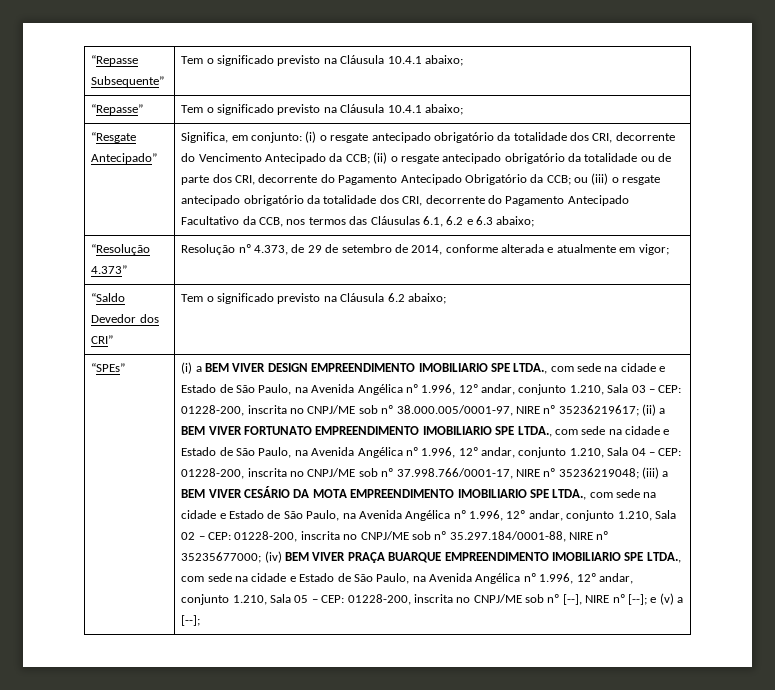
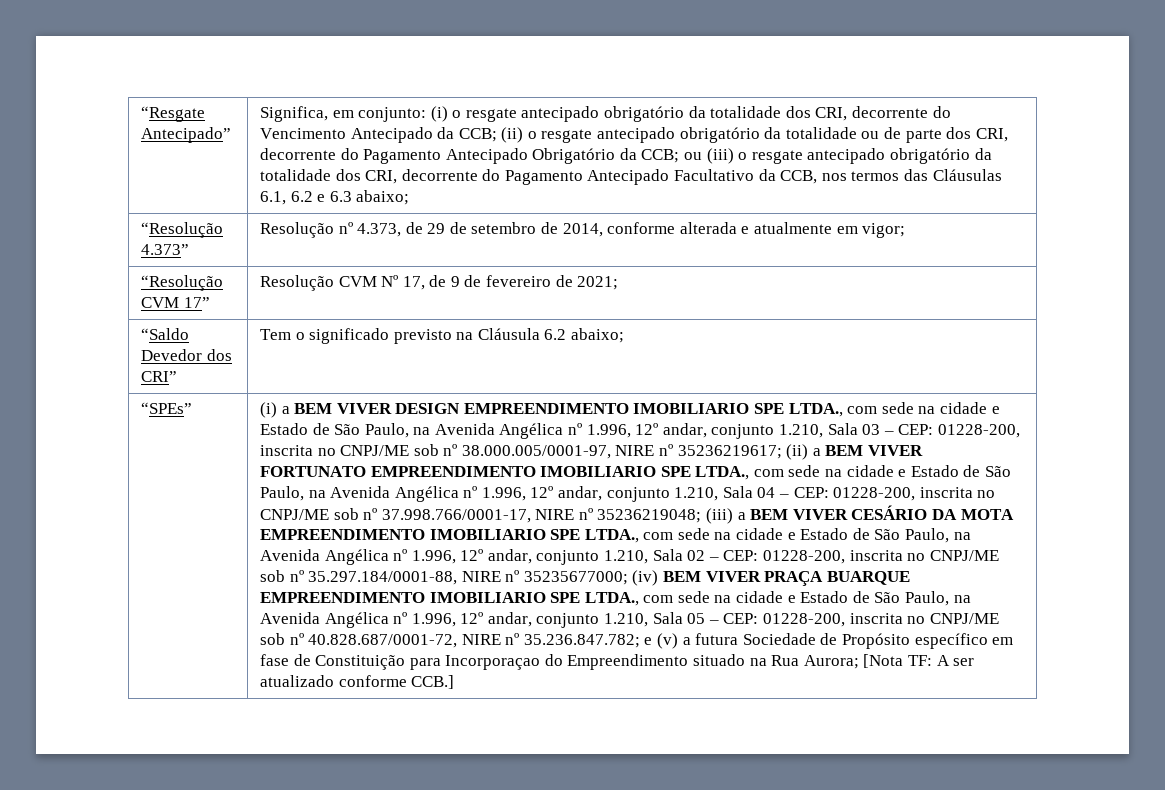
[91,55,139,66] [91,76,165,87] [181,55,463,66] [91,104,144,115] [181,104,463,115] “Repasse Subsequente” | Tem o significado previsto na Cláusula 10.4.1 abaixo; // “Repasse” | Tem o significado previsto na Cláusula 10.4.1 abaixo; // -> (140, 114) none
(669, 249) none -> [140,275,223,291] [140,297,210,308] [259,275,619,291] // “Resolução CVM 17” | Resolução CVM Nº 17, de 9 de fevereiro de 2021;
[562,594,647,605] [--], NIRE nº [--]; -> [308,633,640,648] 40.828.687/0001-72, NIRE nº 35.236.847.782;
[181,615,201,626] [--]; -> [695,633,1014,649] [259,654,975,670] [259,675,455,689] futura Sociedade de Propósito específico em fase de Constituição para Incorporaçao do Empreendimento situado na Rua Aurora; [Nota TF: A ser atualizado conforme CCB.]

